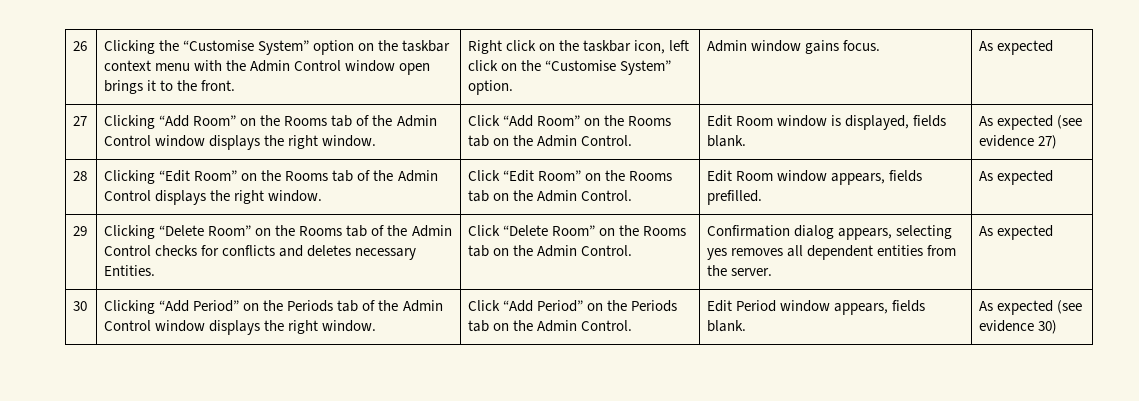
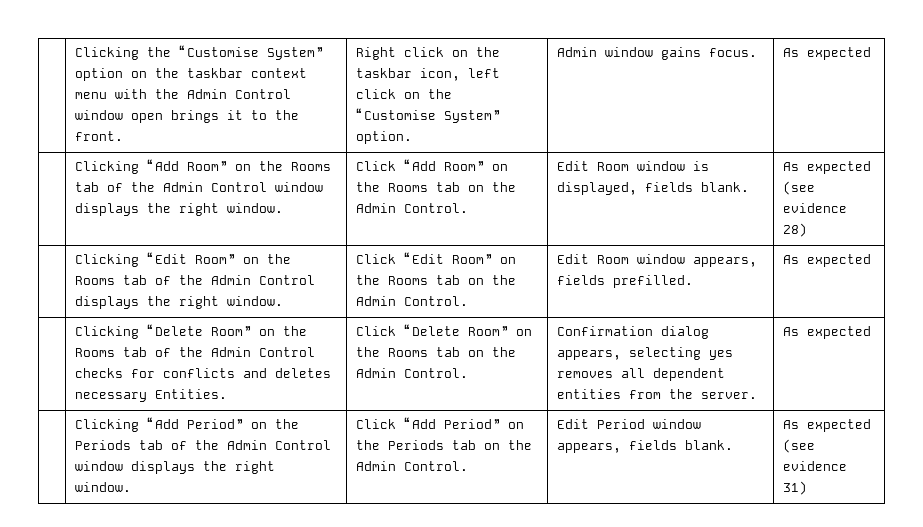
[73,41,88,51] 26 -> (75, 53) none
[73,116,88,126] 27 -> (872, 53) none
[1038,135,1058,149] [73,171,88,181] 27) // 28 -> [783,223,808,237] 28) //
[73,226,88,236] 29 -> (872, 260) none
[73,301,88,311] 30 -> (872, 332) none
[1038,320,1058,334] 30) -> [783,481,808,495] 31)

